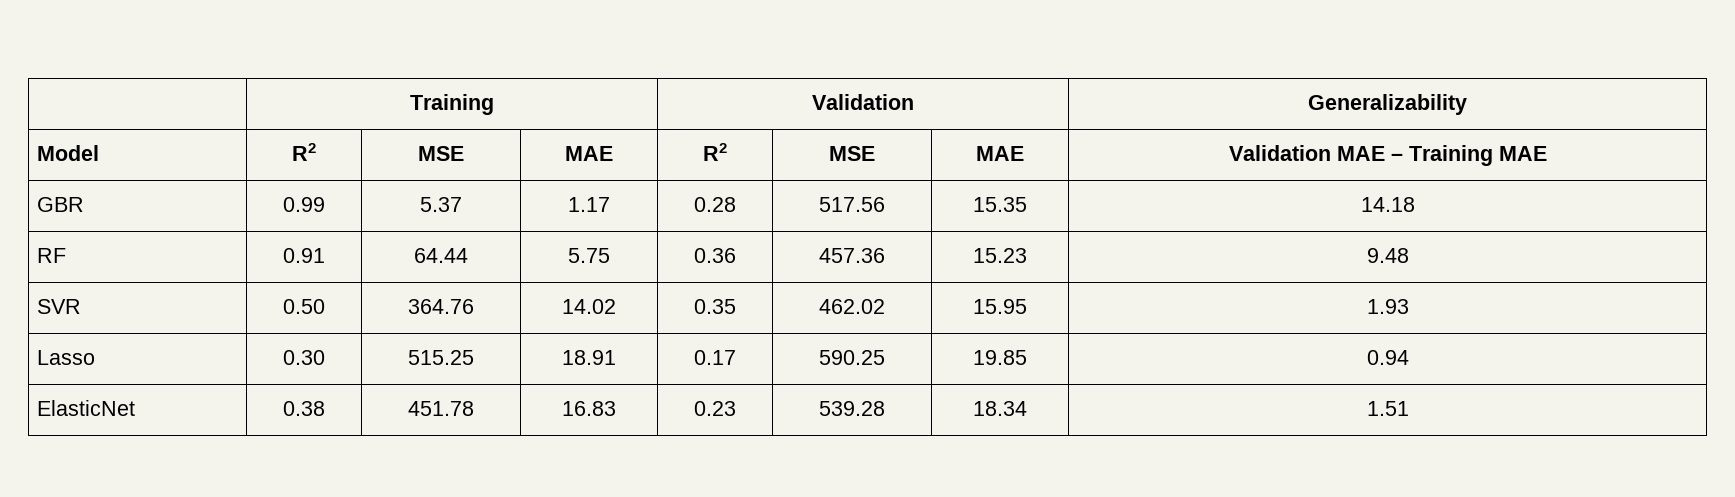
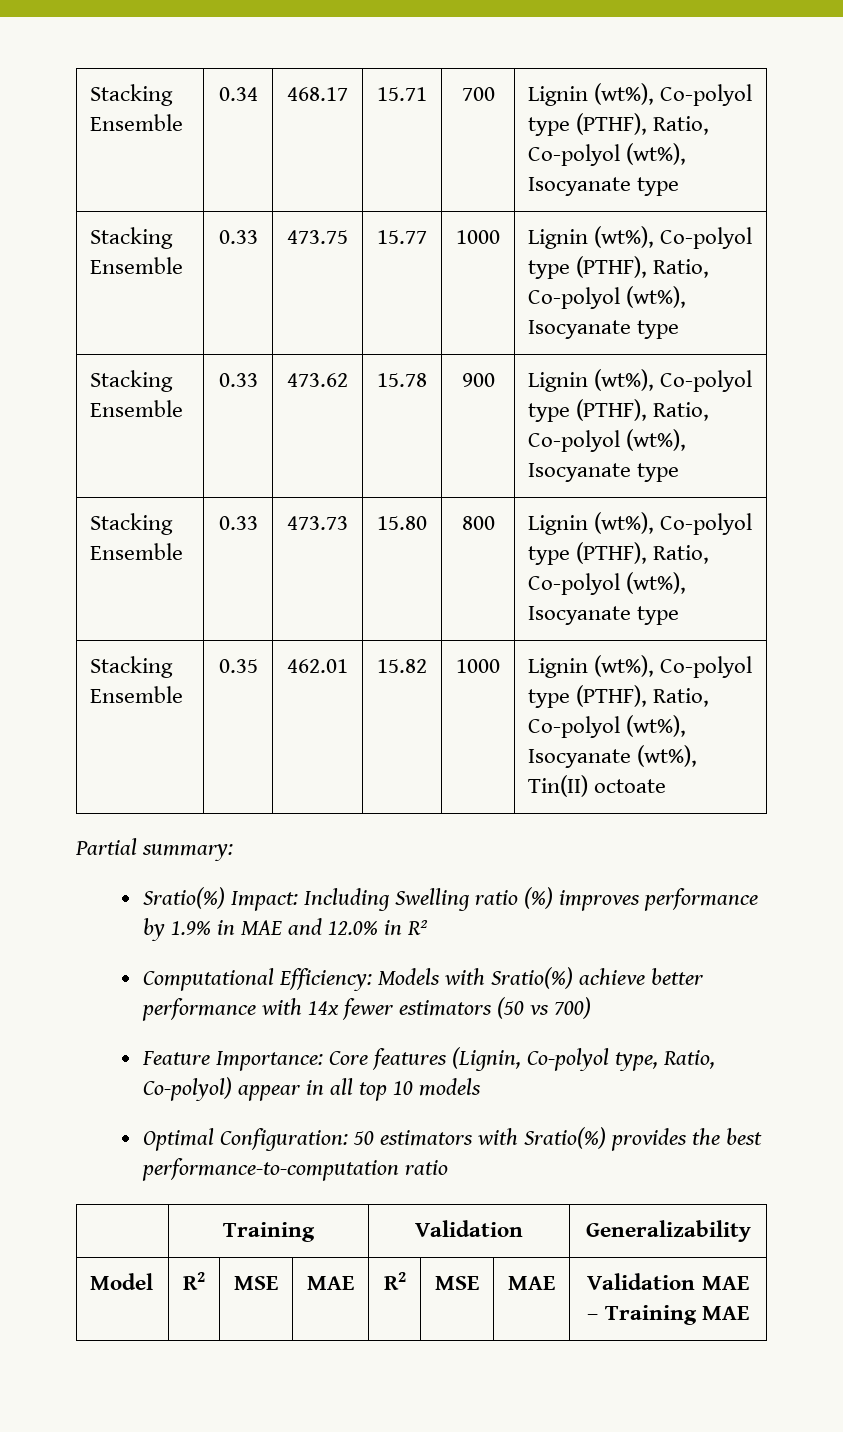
(410, 104) none -> [90,84,174,106] [90,114,184,131] [218,87,258,101] [287,87,348,101] [377,87,427,101] [461,87,495,101] [528,83,753,106] [528,113,710,136] [528,143,687,166] [528,177,680,196] [90,227,174,249] [90,257,184,274] [218,230,258,244] [287,230,348,244] [377,230,427,244] [456,230,500,244] [528,226,753,249] [528,256,710,279] [528,286,687,309] [528,320,680,339] [90,370,174,392] [90,400,184,417] [218,373,258,387] [287,373,348,387] [377,373,427,387] [461,373,495,387] [528,369,753,392] [528,399,710,422] [528,429,687,452] [528,463,680,482] [90,513,174,535] [90,543,184,560] [218,516,258,530] [287,516,348,530] [377,516,427,530] [461,516,495,530] [528,512,753,535] [528,542,710,565] [528,572,687,595] [528,606,680,625] [90,656,174,678] [90,686,184,703] [218,659,258,673] [287,659,348,673] [377,659,427,673] [456,659,500,673] [528,655,753,678] [528,685,710,708] [528,715,687,738] [528,745,698,768] [528,775,667,797] [75,838,234,861] [142,887,759,911] [142,918,429,941] [142,967,704,991] [141,997,592,1021] [141,1047,716,1071] [142,1077,481,1101] [142,1127,763,1151] [141,1158,448,1181] Stacking Ensemble | 0.34 | 468.17 | 15.71 | 700 | Lignin (wt%), Co-polyol type (PTHF), Ratio, Co-polyol (wt%), Isocyanate type // Stacking Ensemble | 0.33 | 473.75 | 15.77 | 1000 | Lignin (wt%), Co-polyol type (PTHF), Ratio, Co-polyol (wt%), Isocyanate type // Stacking Ensemble | 0.33 | 473.62 | 15.78 | 900 | Lignin (wt%), Co-polyol type (PTHF), Ratio, Co-polyol (wt%), Isocyanate type // Stacking Ensemble | 0.33 | 473.73 | 15.80 | 800 | Lignin (wt%), Co-polyol type (PTHF), Ratio, Co-polyol (wt%), Isocyanate type // Stacking Ensemble | 0.35 | 462.01 | 15.82 | 1000 | Lignin (wt%), Co-polyol type (PTHF), Ratio, Co-polyol (wt%), Isocyanate (wt%), Tin(II) octoate // Partial summary: // Sratio(%) Impact: Including Swelling ratio (%) improves performance by 1.9% in MAE and 12.0% in R² // Computational Efficiency: Models with Sratio(%) achieve better performance with 14x fewer estimators (50 vs 700) // Feature Importance: Core features (Lignin, Co-polyol type, Ratio, Co-polyol) appear in all top 10 models // Optimal Configuration: 50 estimators with Sratio(%) provides the best performance-to-computation ratio //
[37,197,85,212] [283,197,325,212] [420,197,462,212] [568,197,610,212] [694,197,736,212] [819,197,885,212] [973,197,1027,212] [1360,197,1415,212] [37,248,67,263] [283,248,325,263] [414,248,468,263] [568,248,610,263] [694,248,736,263] [819,248,885,263] [973,248,1027,263] [1366,248,1409,263] [37,299,82,314] [283,299,325,314] [408,299,474,314] [562,299,616,314] [694,299,736,314] [819,299,885,314] [973,299,1027,314] [1366,299,1409,314] [37,350,96,365] [283,350,325,365] [408,350,474,365] [562,350,616,365] [694,350,736,365] [819,350,885,365] [973,350,1027,365] [1366,350,1409,365] [37,400,136,416] [283,401,325,416] [408,401,474,416] [562,401,616,416] [694,401,736,416] [819,401,885,416] [973,401,1027,416] [1366,401,1409,416] // GBR | 0.99 | 5.37 | 1.17 | 0.28 | 517.56 | 15.35 | 14.18 // RF | 0.91 | 64.44 | 5.75 | 0.36 | 457.36 | 15.23 | 9.48 // SVR | 0.50 | 364.76 | 14.02 | 0.35 | 462.02 | 15.95 | 1.93 // Lasso | 0.30 | 515.25 | 18.91 | 0.17 | 590.25 | 19.85 | 0.94 // ElasticNet | 0.38 | 451.78 | 16.83 | 0.23 | 539.28 | 18.34 | 1.51 -> (749, 1313) none

